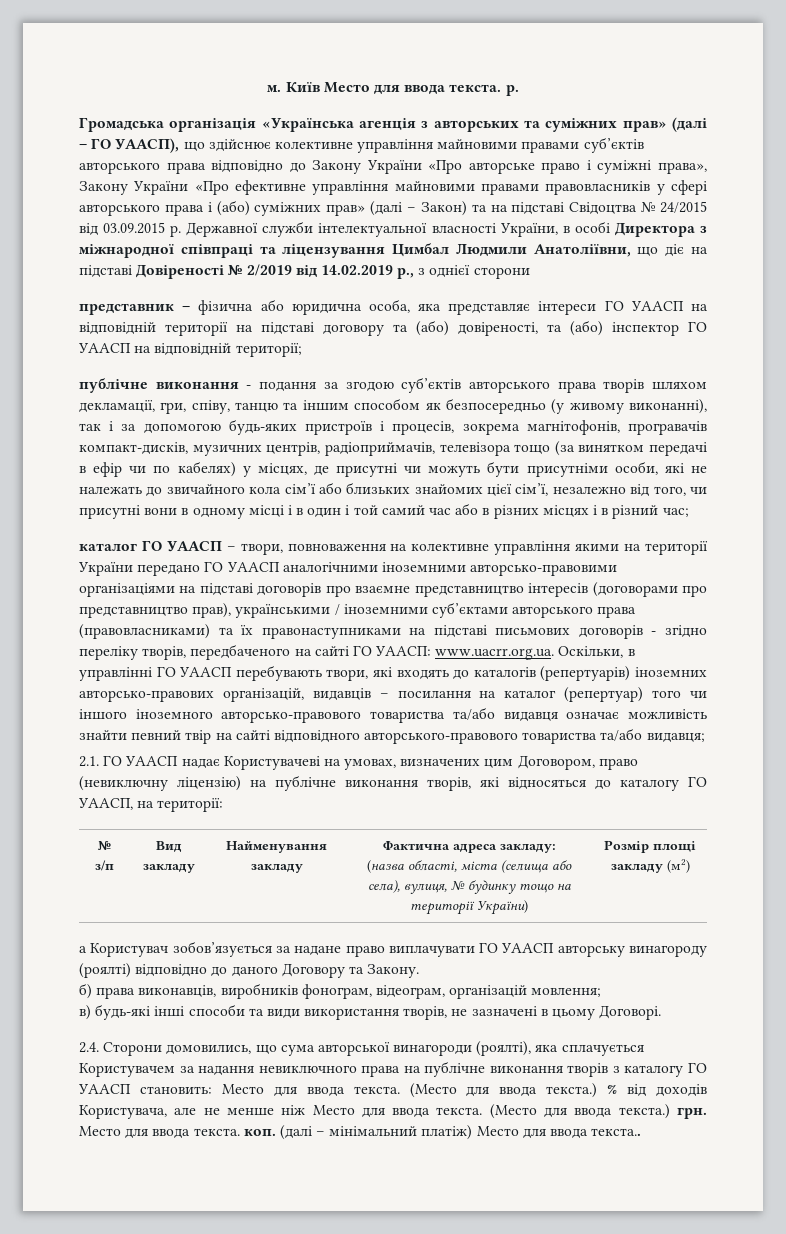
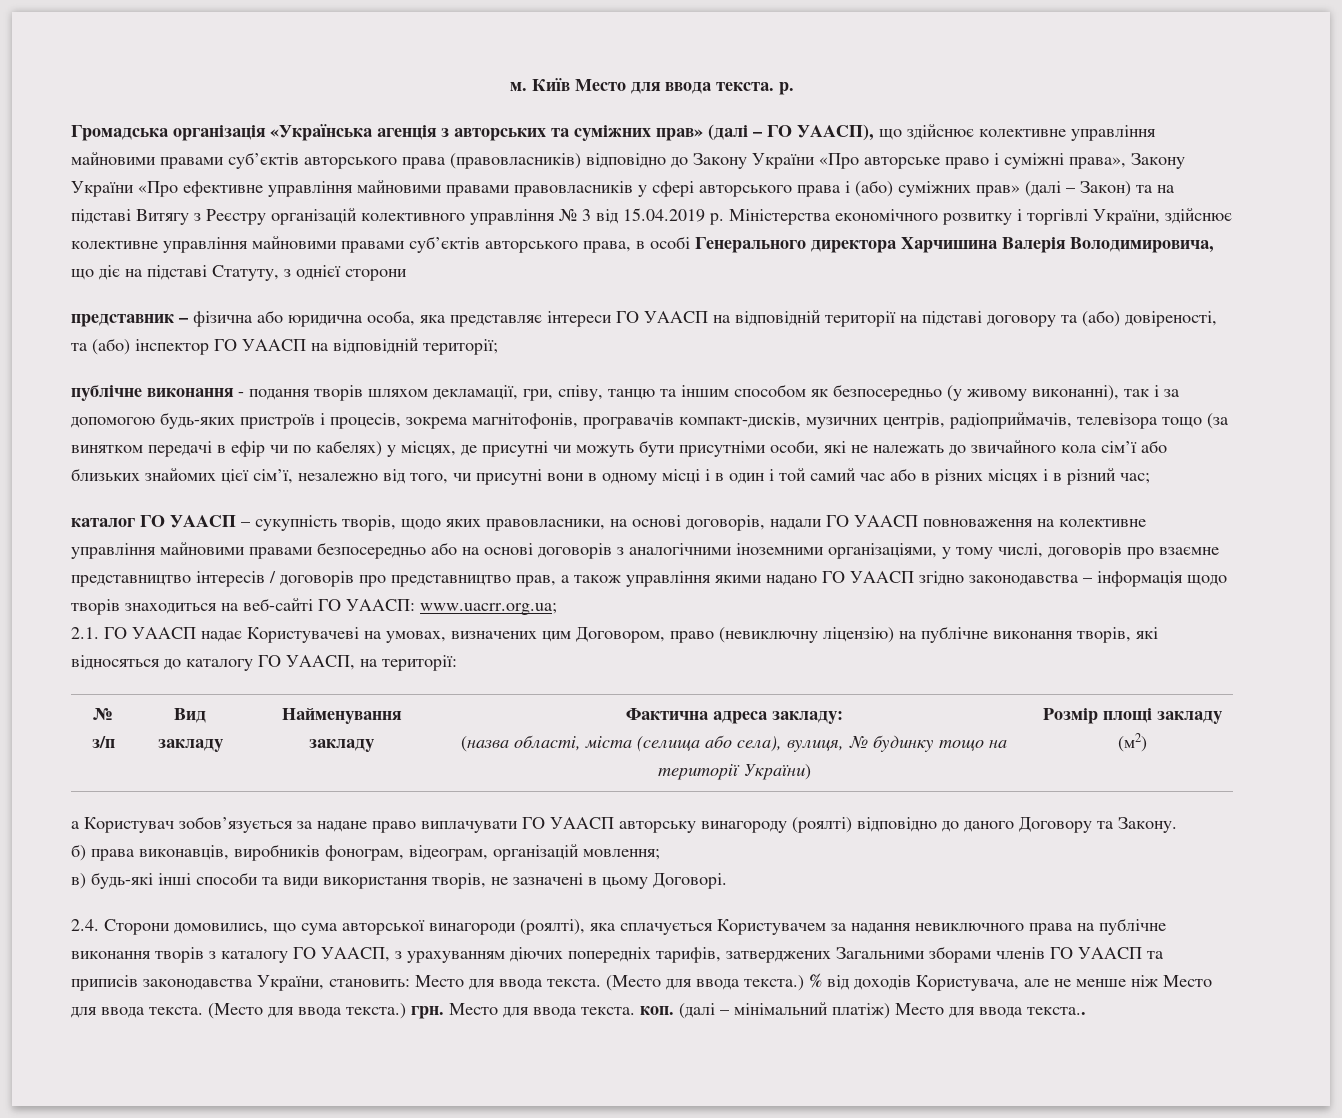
(206, 168) none -> [450,153,581,169] (правовласників)
[569,201,707,215] [79,221,708,237] [79,243,709,258] [79,264,415,279] Свідоцтва № 24/2015 від 03.09.2015 р. Державної служби інтелектуальної власності України, в особі Директора з міжнародної співпраці та ліцензування Цимбал Людмили Анатоліївни, що діє на підставі Довіреності № 2/2019 від 14.02.2019 р., -> [136,208,1232,225] [71,236,1214,253] [71,265,279,281] Витягу з Реєстру організацій колективного управління № 3 від 15.04.2019 р. Міністерства економічного розвитку і торгівлі України, здійснює колективне управління майновими правами суб’єктів авторського права, в особі Генерального директора Харчишина Валерія Володимировича, що діє на підставі Статуту,
[323,377,597,393] за згодою суб’єктів авторського права -> (310, 394) none
[240,541,708,555] [78,562,618,576] [79,583,253,597] твори, повноваження на колективне управління якими на території України передано ГО УААСП аналогічними іноземними авторсько-правовими організаціями на підставі -> [255,515,1146,531] [71,542,1043,559] сукупність творів, щодо яких правовласники, на основі договорів, надали ГО УААСП повноваження на колективне управління майновими правами безпосередньо або на основі договорів з аналогічними іноземними організаціями, у тому числі,
[592,582,708,597] [79,602,637,618] [79,624,707,639] [79,644,635,660] [79,665,708,681] [79,687,708,702] [79,707,707,723] [79,728,705,744] (договорами про представництво прав), українськими / іноземними суб’єктами авторського права (правовласниками) та їх правонаступниками на підставі письмових договорів - згідно переліку творів, передбаченого на сайті ГО УААСП: www.uacrr.org.ua. Оскільки, в управлінні ГО УААСП перебувають твори, які входять до каталогів (репертуарів) іноземних авторсько-правових організацій, видавців – посилання на каталог (репертуар) того чи іншого іноземного авторсько-правового товариства та/або видавця означає можливість знайти певний твір на сайті відповідного авторського-правового товариства та/або видавця; -> [269,571,1227,587] [71,598,557,615] / договорів про представництво прав, а також управління якими надано ГО УААСП згідно законодавства – інформація щодо творів знаходиться на веб-сайті ГО УААСП: www.uacrr.org.ua;
[78,1084,131,1094] УААСП -> [321,946,1164,963] [71,975,324,991] УААСП, з урахуванням діючих попередніх тарифів, затверджених Загальними зборами членів ГО УААСП та приписів законодавства України,

